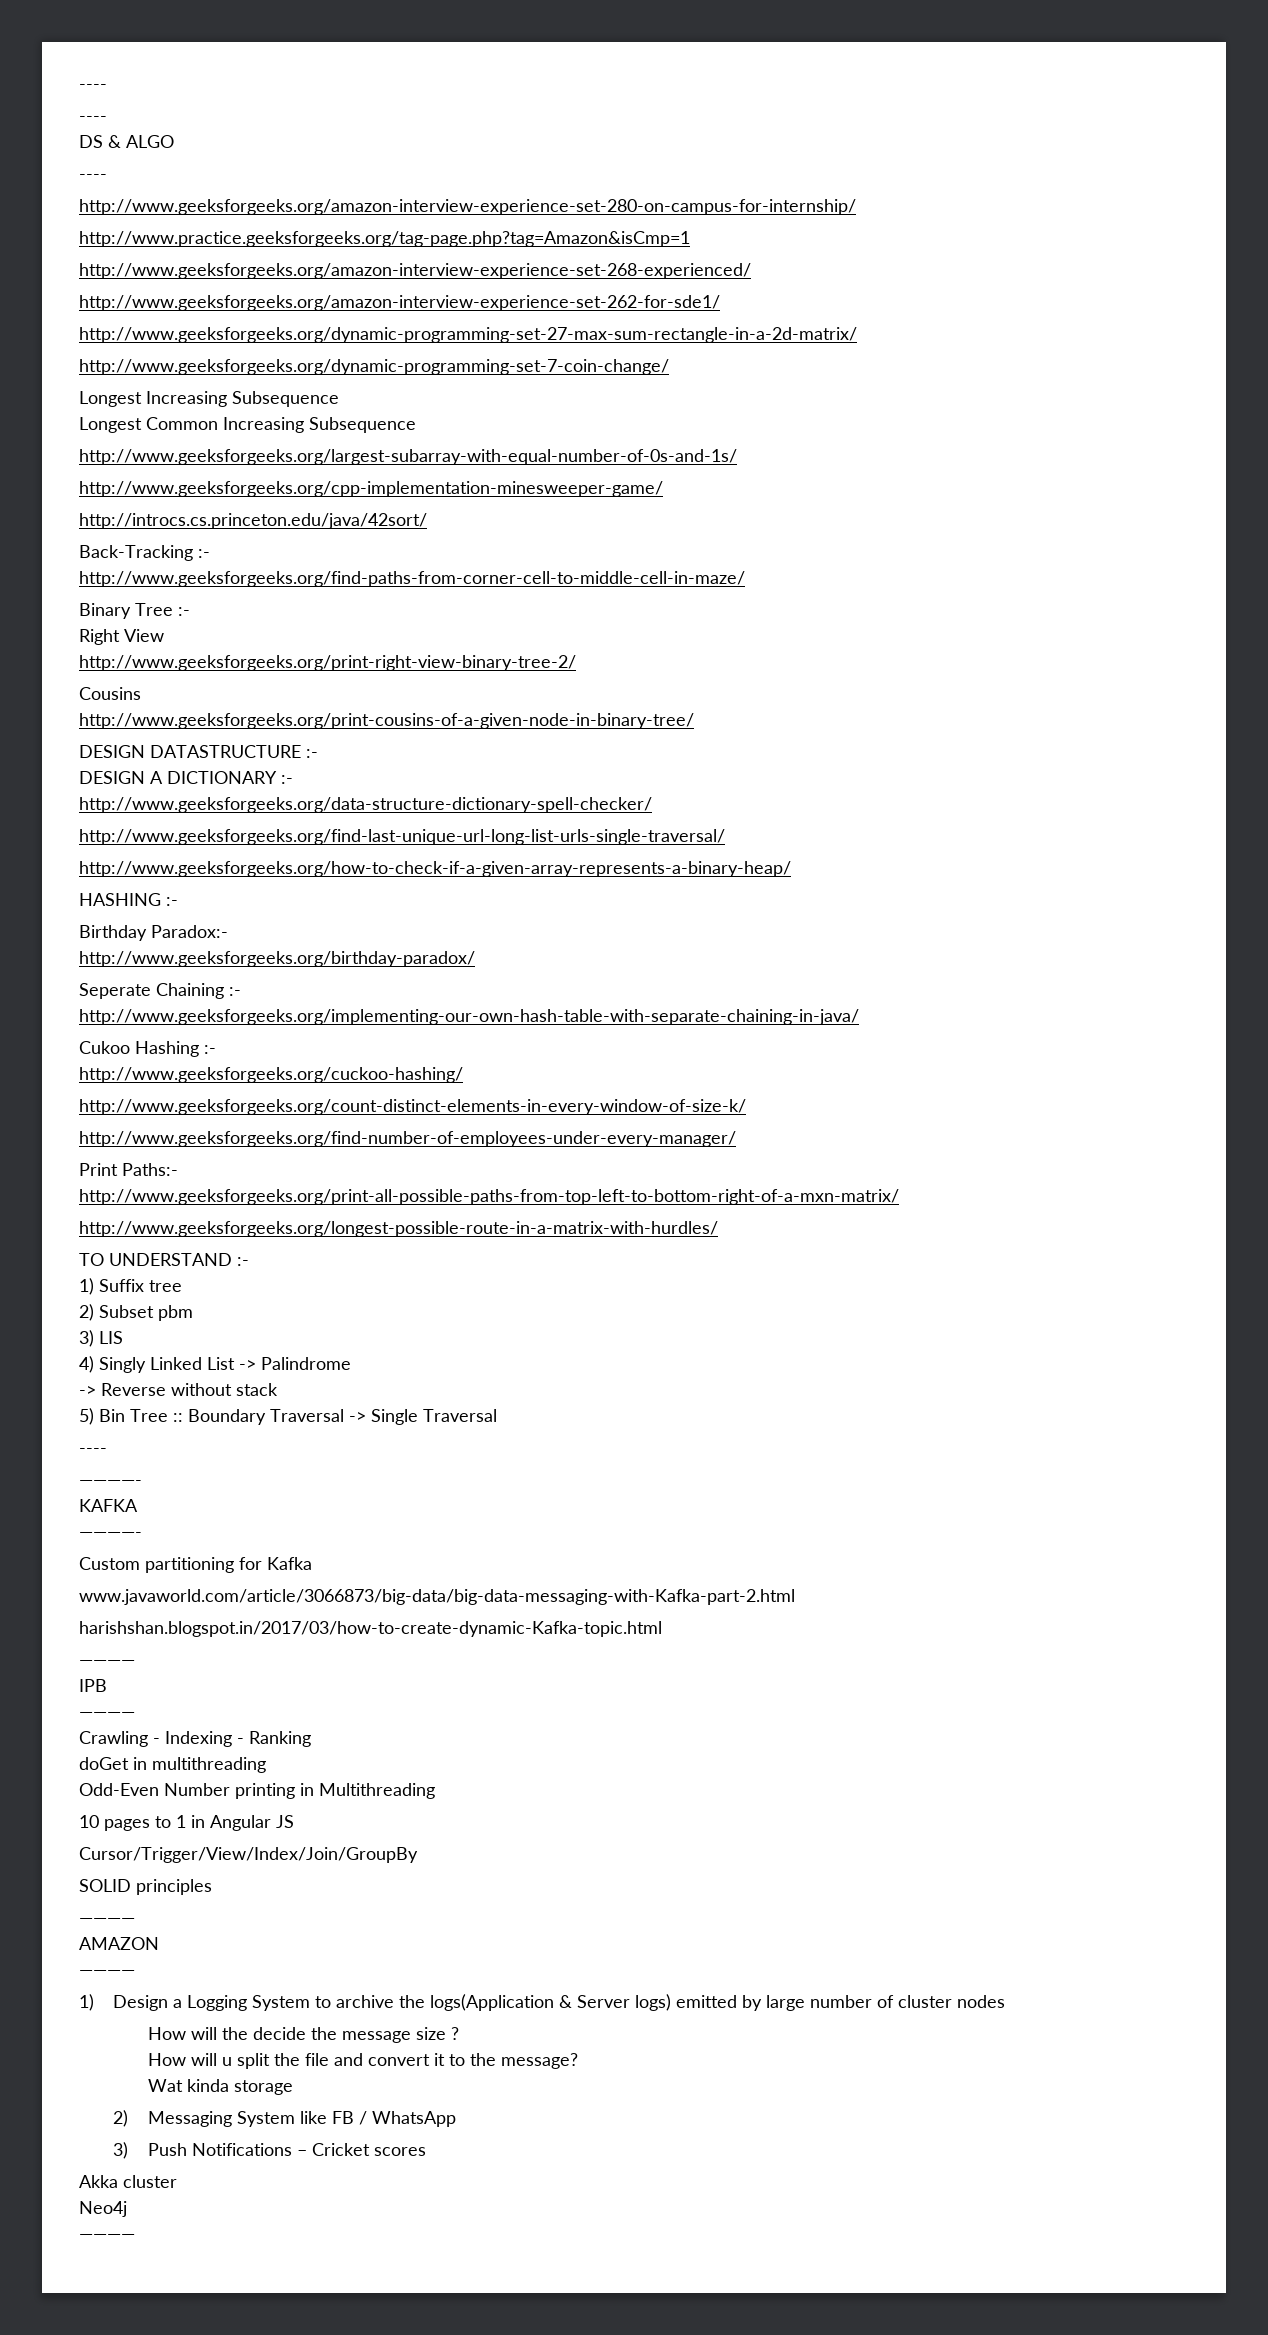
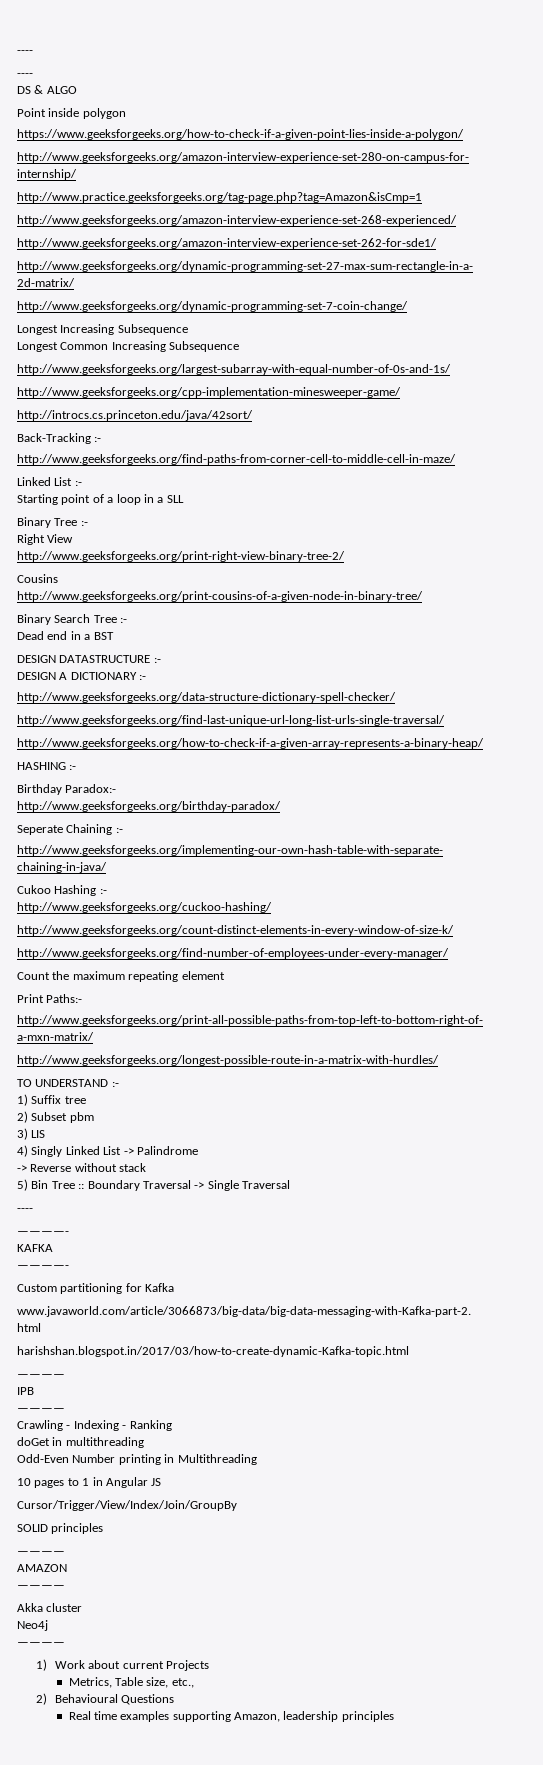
[79,174,107,180] ---- -> [17,108,126,119] [17,129,464,140] Point inside polygon // https://www.geeksforgeeks.org/how-to-check-if-a-given-point-lies-inside-a-polygon/
(745, 579) none -> [17,477,82,486] [17,494,184,505] // Linked List :- // Starting point of a loop in a SLL
(694, 721) none -> [17,614,128,625] [17,631,114,640] // Binary Search Tree :- // Dead end in a BST
(736, 1139) none -> [17,971,225,982] // Count the maximum repeating element
[79,1994,1006,2011] [147,2027,459,2043] [147,2053,578,2069] [147,2079,293,2095] [113,2110,456,2127] [113,2142,426,2159] [79,2175,177,2188] [79,2201,127,2217] [79,2234,135,2240] 1) Design a Logging System to archive the logs(Application & Server logs) emitted by large number of cluster nodes // How will the decide the message size ? // How will u split the file and convert it to the message? // Wat kinda storage // 2) Messaging System like FB / WhatsApp // 3) Push Notifications – Cricket scores // Akka cluster // Neo4j // ———— -> [17,1603,83,1612] [17,1620,48,1631] [17,1642,65,1646] [35,1659,209,1671] [68,1677,194,1688] [35,1693,175,1705] [68,1711,394,1722] Akka cluster // Neo4j // ———— // 1) Work about current Projects // Metrics, Table size, etc., // 2) Behavioural Questions // Real time examples supporting Amazon, leadership principles

